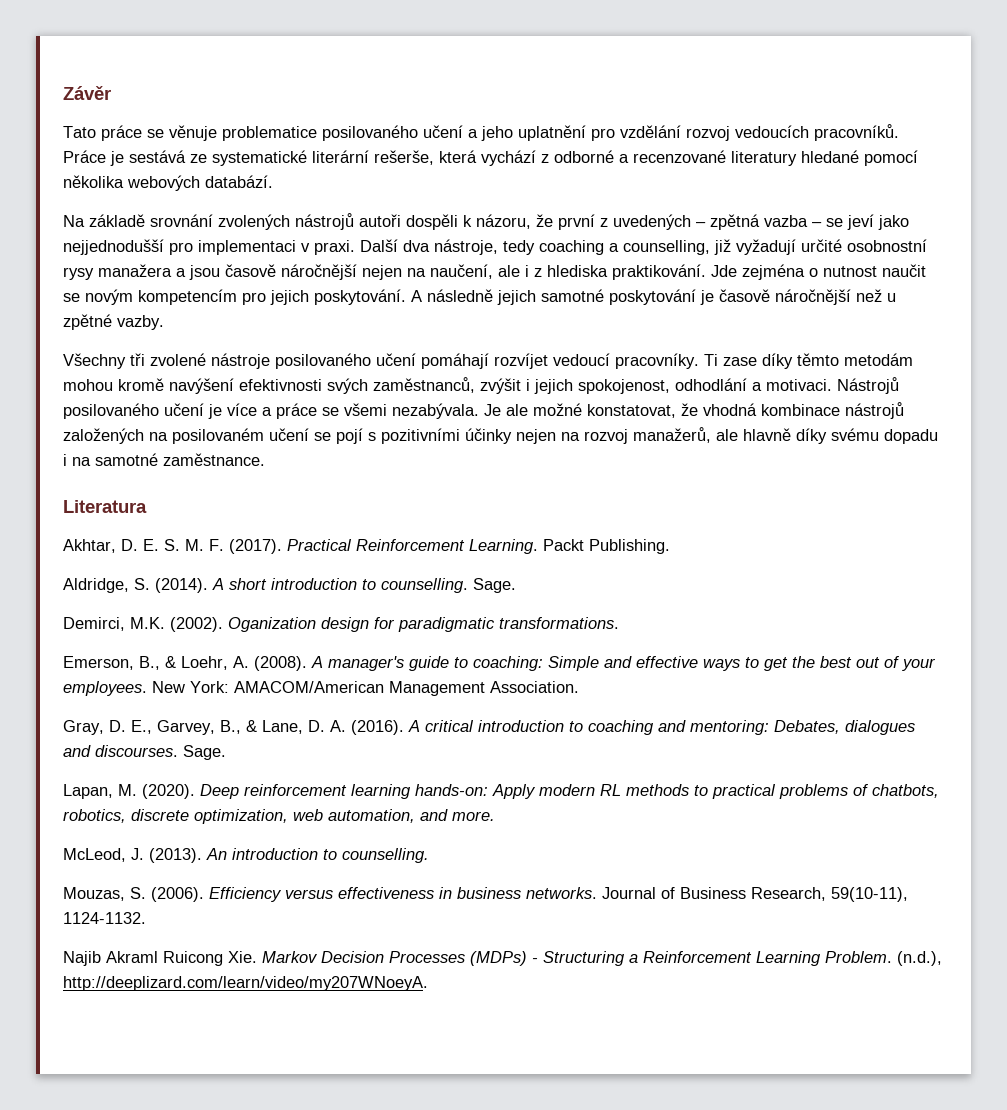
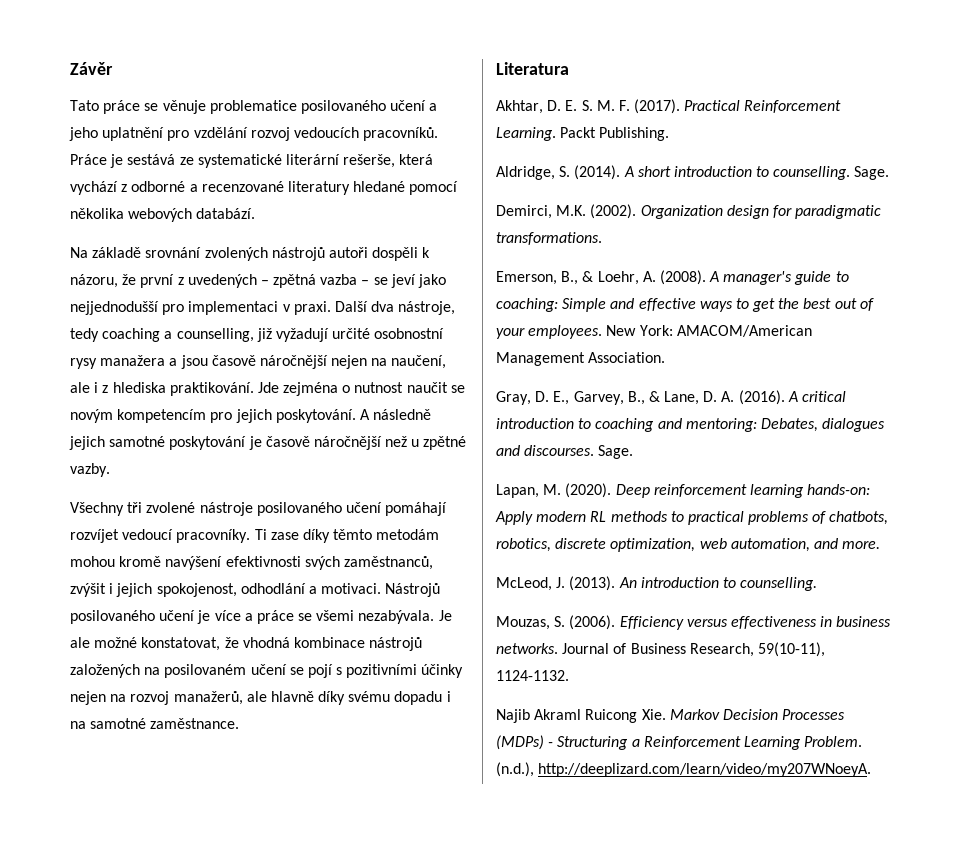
[228,617,316,632] Oganization -> [640,205,723,219] Organization

